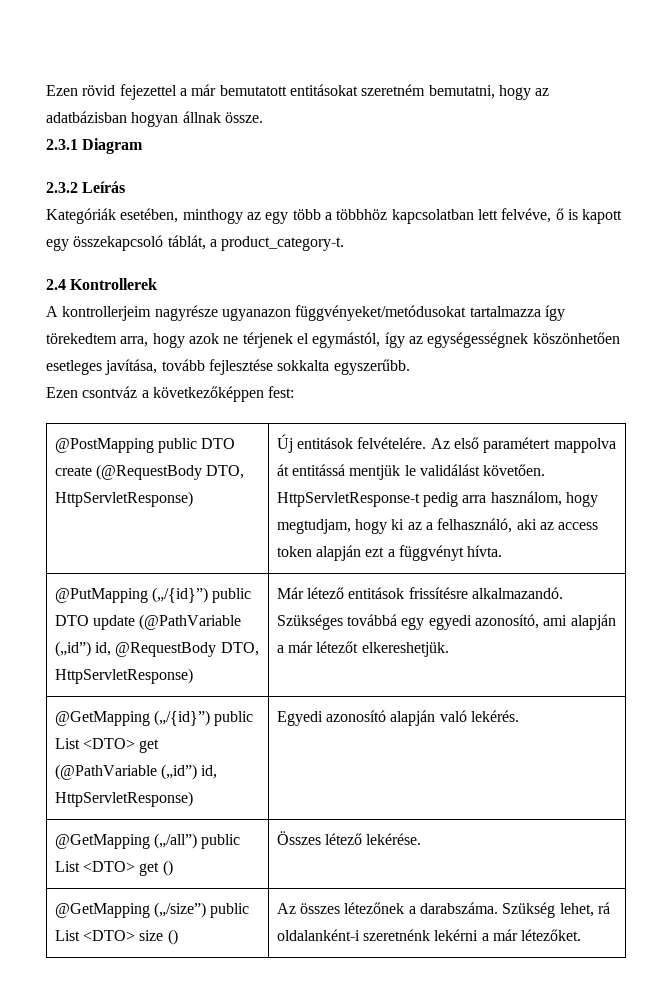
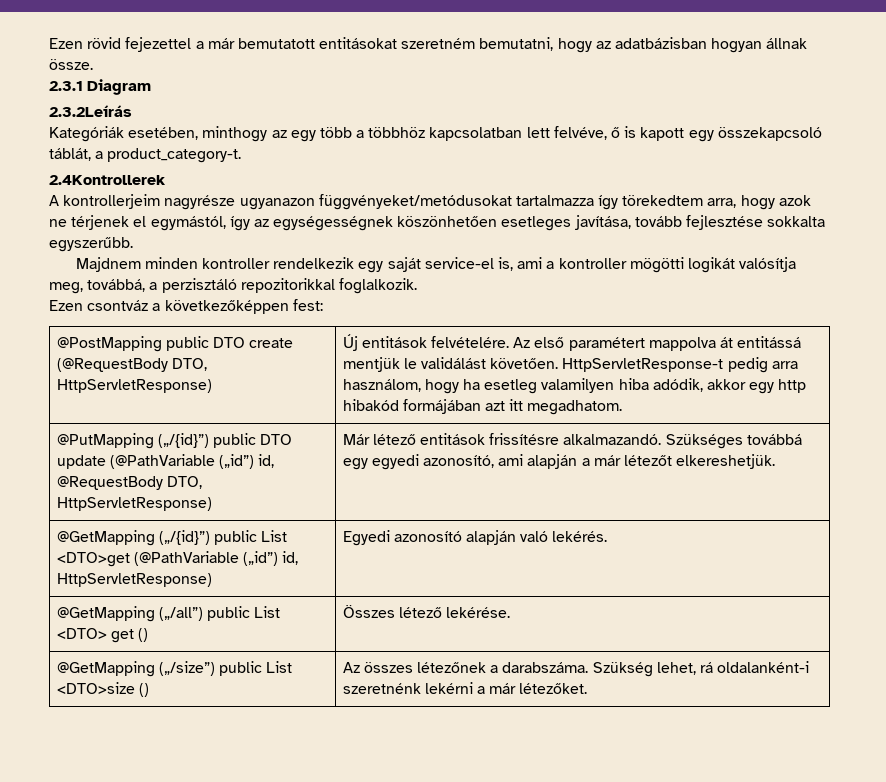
[46,181,126,193] 2.3.2 Leírás -> [49,105,132,117] 2.3.2Leírás
[46,278,158,290] 2.4 Kontrollerek -> [49,175,166,185] 2.4Kontrollerek
(410, 367) none -> [75,257,797,273] [49,278,417,294] // Majdnem minden kontroller rendelkezik egy saját service-el is, ami a kontroller mögötti logikát valósítja meg, továbbá, a perzisztáló repozitorikkal foglalkozik.
[276,518,599,534] [276,545,503,561] megtudjam, hogy ki az a felhasználó, aki az access token alapján ezt a függvényt hívta. -> [462,378,807,394] [342,399,623,415] ha esetleg valamilyen hiba adódik, akkor egy http hibakód formájában azt itt megadhatom.
[82,738,160,753] <DTO> get -> [56,552,130,567] <DTO>get
[82,930,164,941] <DTO> size -> [56,682,135,694] <DTO>size

